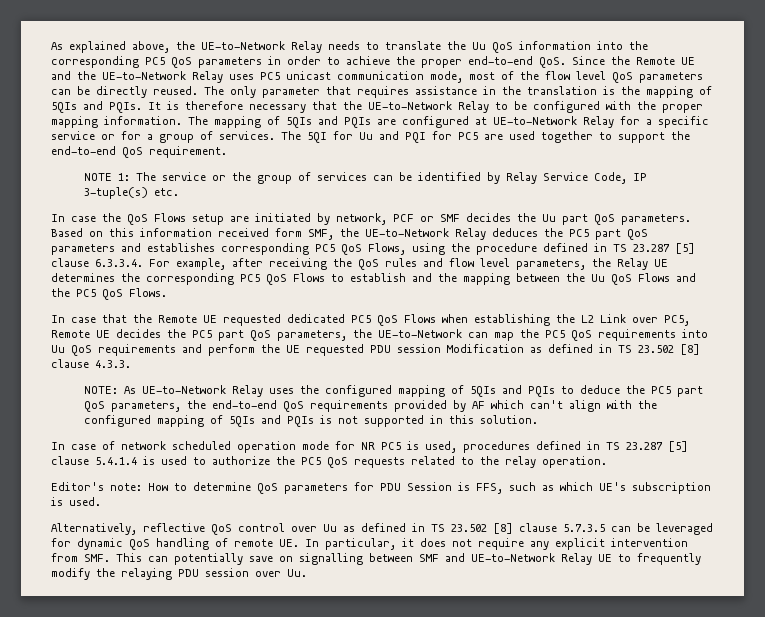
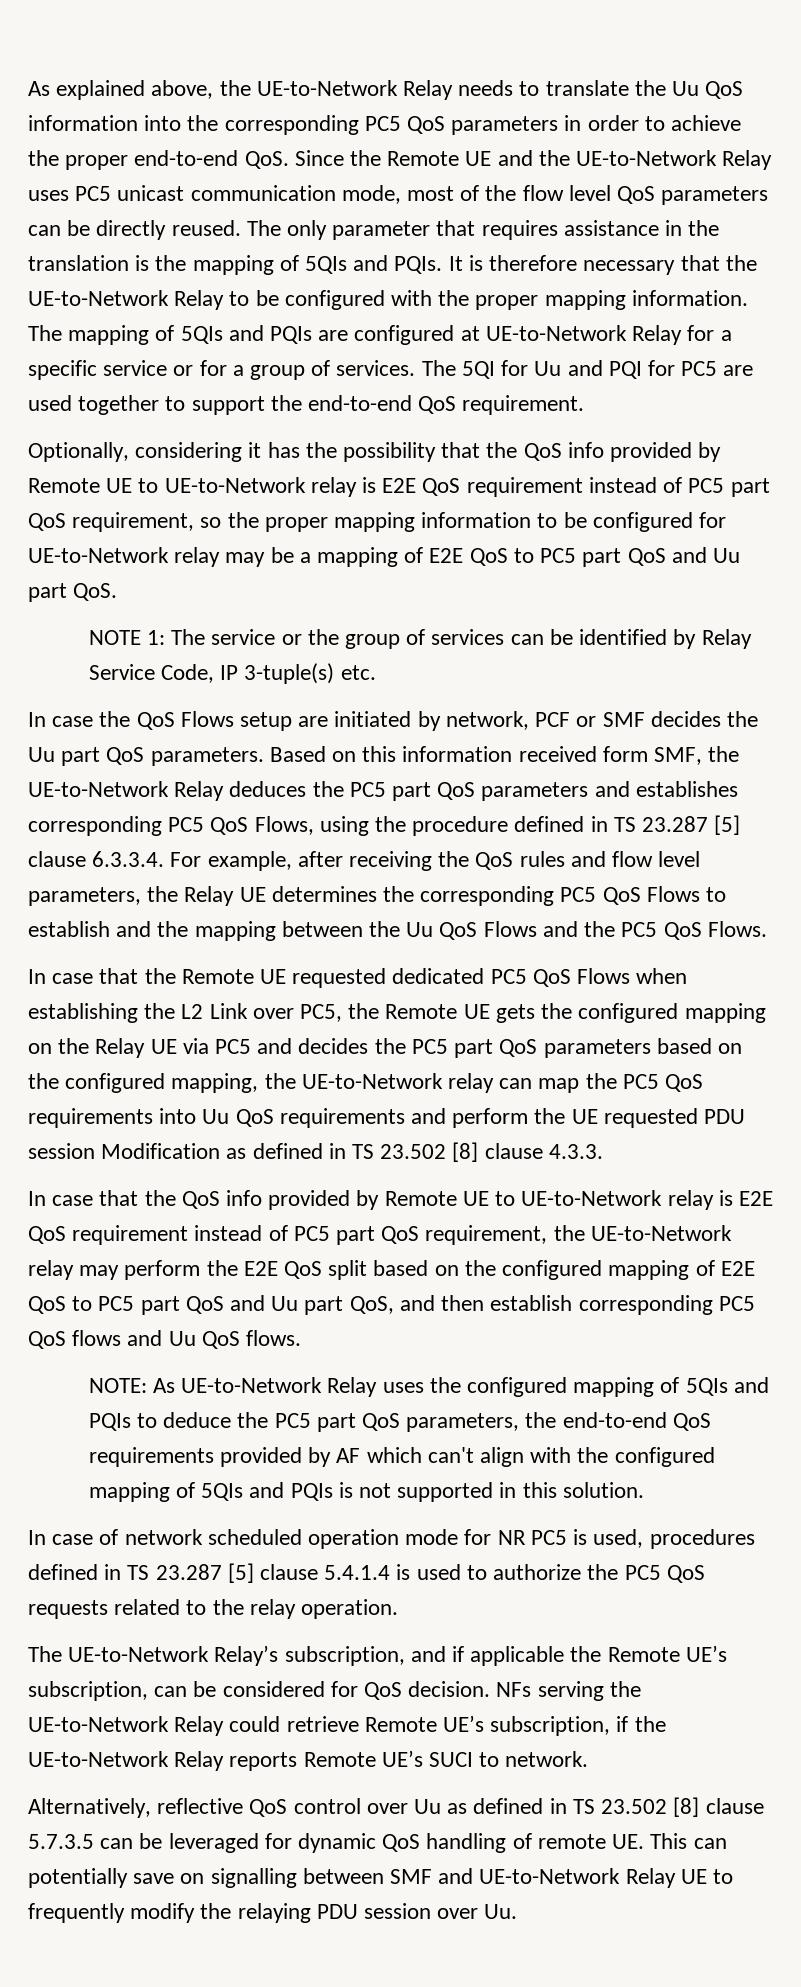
(227, 152) none -> [28,442,722,462] [28,477,770,497] [28,512,727,532] [28,547,740,567] [28,583,118,602] // Optionally, considering it has the possibility that the QoS info provided by Remote UE to UE-to-Network relay is E2E QoS requirement instead of PC5 part QoS requirement, so the proper mapping information to be configured for UE-to-Network relay may be a mapping of E2E QoS to PC5 part QoS and Uu part QoS.
[51,330,110,338] Remote UE -> [348,1003,766,1023] [28,1038,293,1058] the Remote UE gets the configured mapping on the Relay UE via PC5 and
[277,329,462,341] parameters, the UE-to-Network -> [543,1038,742,1058] [28,1073,495,1093] parameters based on the configured mapping, the UE-to-Network relay
(131, 364) none -> [28,1190,773,1210] [28,1225,732,1245] [28,1260,755,1280] [28,1295,755,1315] [28,1330,302,1349] // In case that the QoS info provided by Remote UE to UE-to-Network relay is E2E QoS requirement instead of PC5 part QoS requirement, the UE-to-Network relay may perform the E2E QoS split based on the configured mapping of E2E QoS to PC5 part QoS and Uu part QoS, and then establish corresponding PC5 QoS flows and Uu QoS flows.
[51,482,711,494] [51,497,101,506] Editor's note: How to determine QoS parameters for PDU Session is FFS, such as which UE's subscription is used. -> [28,1645,727,1666] [28,1681,641,1701] [28,1715,666,1736] [28,1750,589,1771] The UE-to-Network Relay’s subscription, and if applicable the Remote UE’s subscription, can be considered for QoS decision. NFs serving the UE-to-Network Relay could retrieve Remote UE’s subscription, if the UE-to-Network Relay reports Remote UE’s SUCI to network.
[305,538,688,550] [51,553,110,562] In particular, it does not require any explicit intervention from SMF. -> (645, 1841) none

